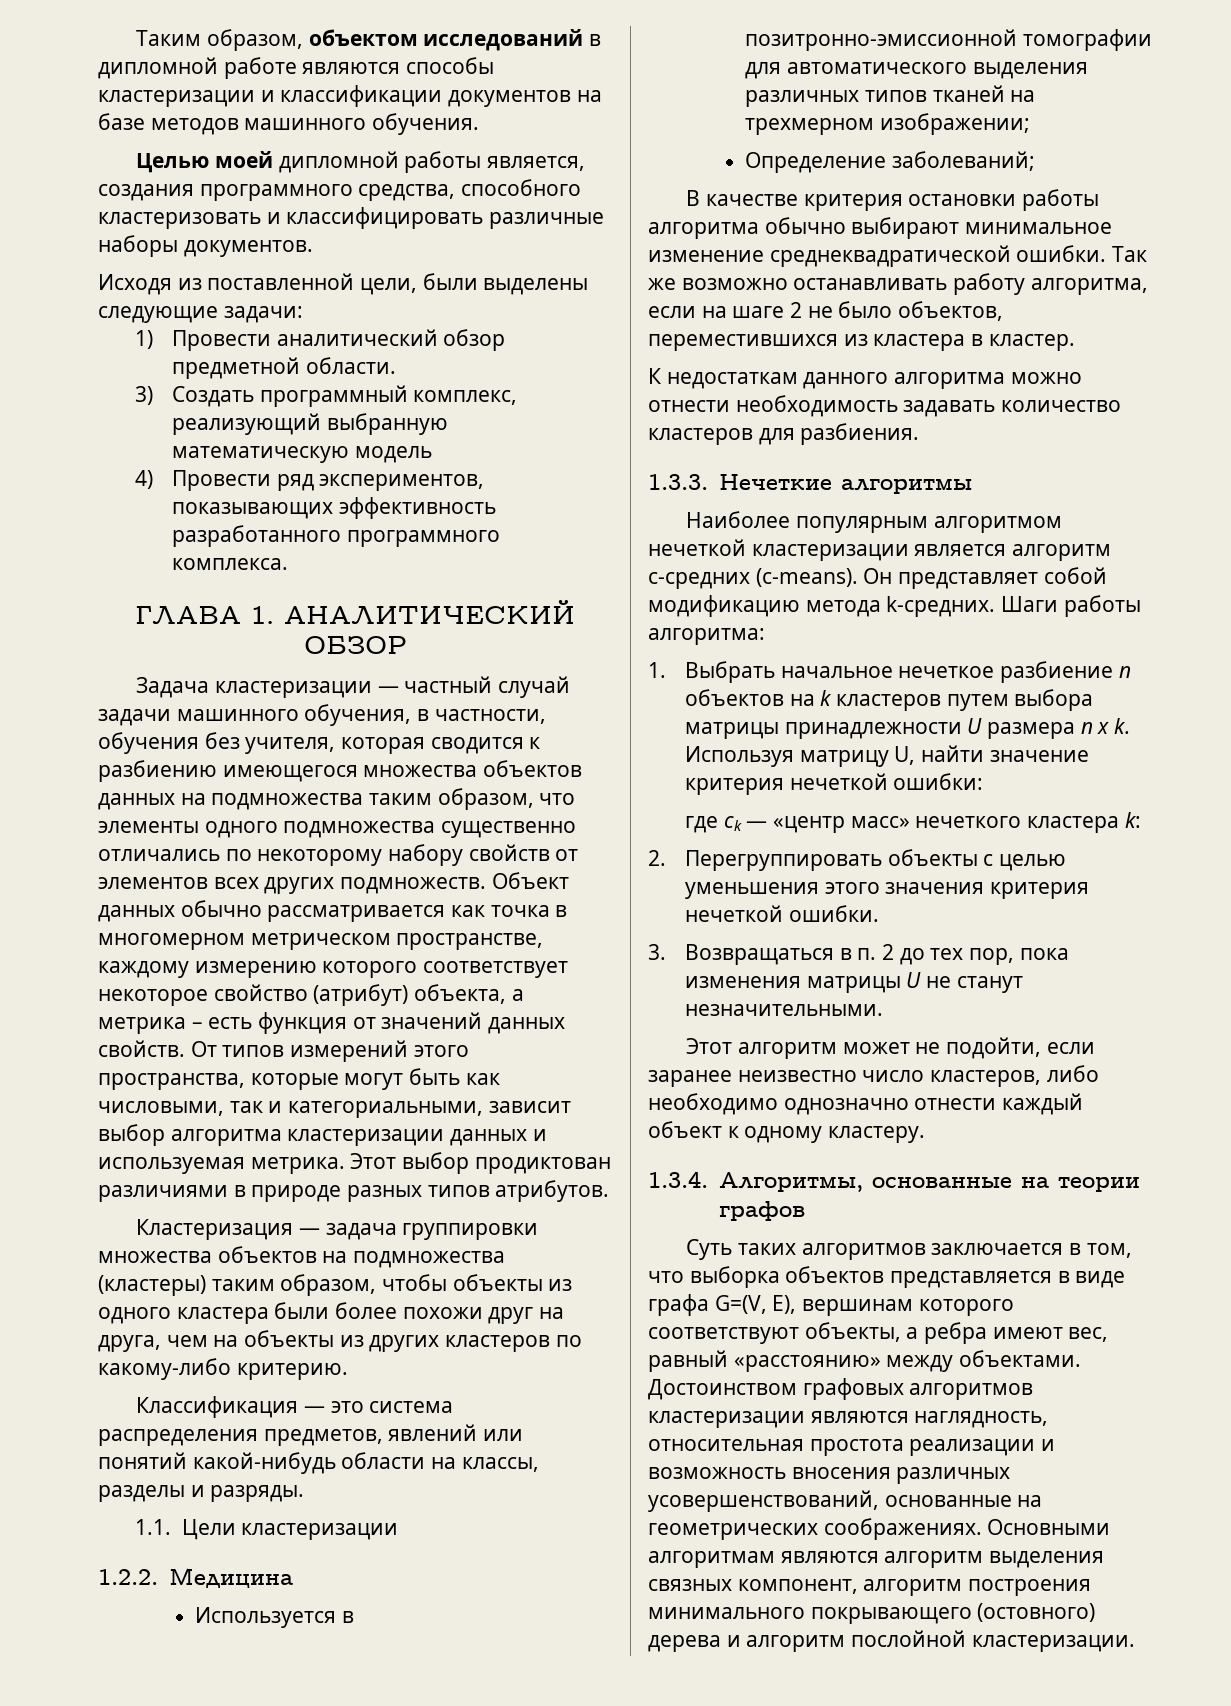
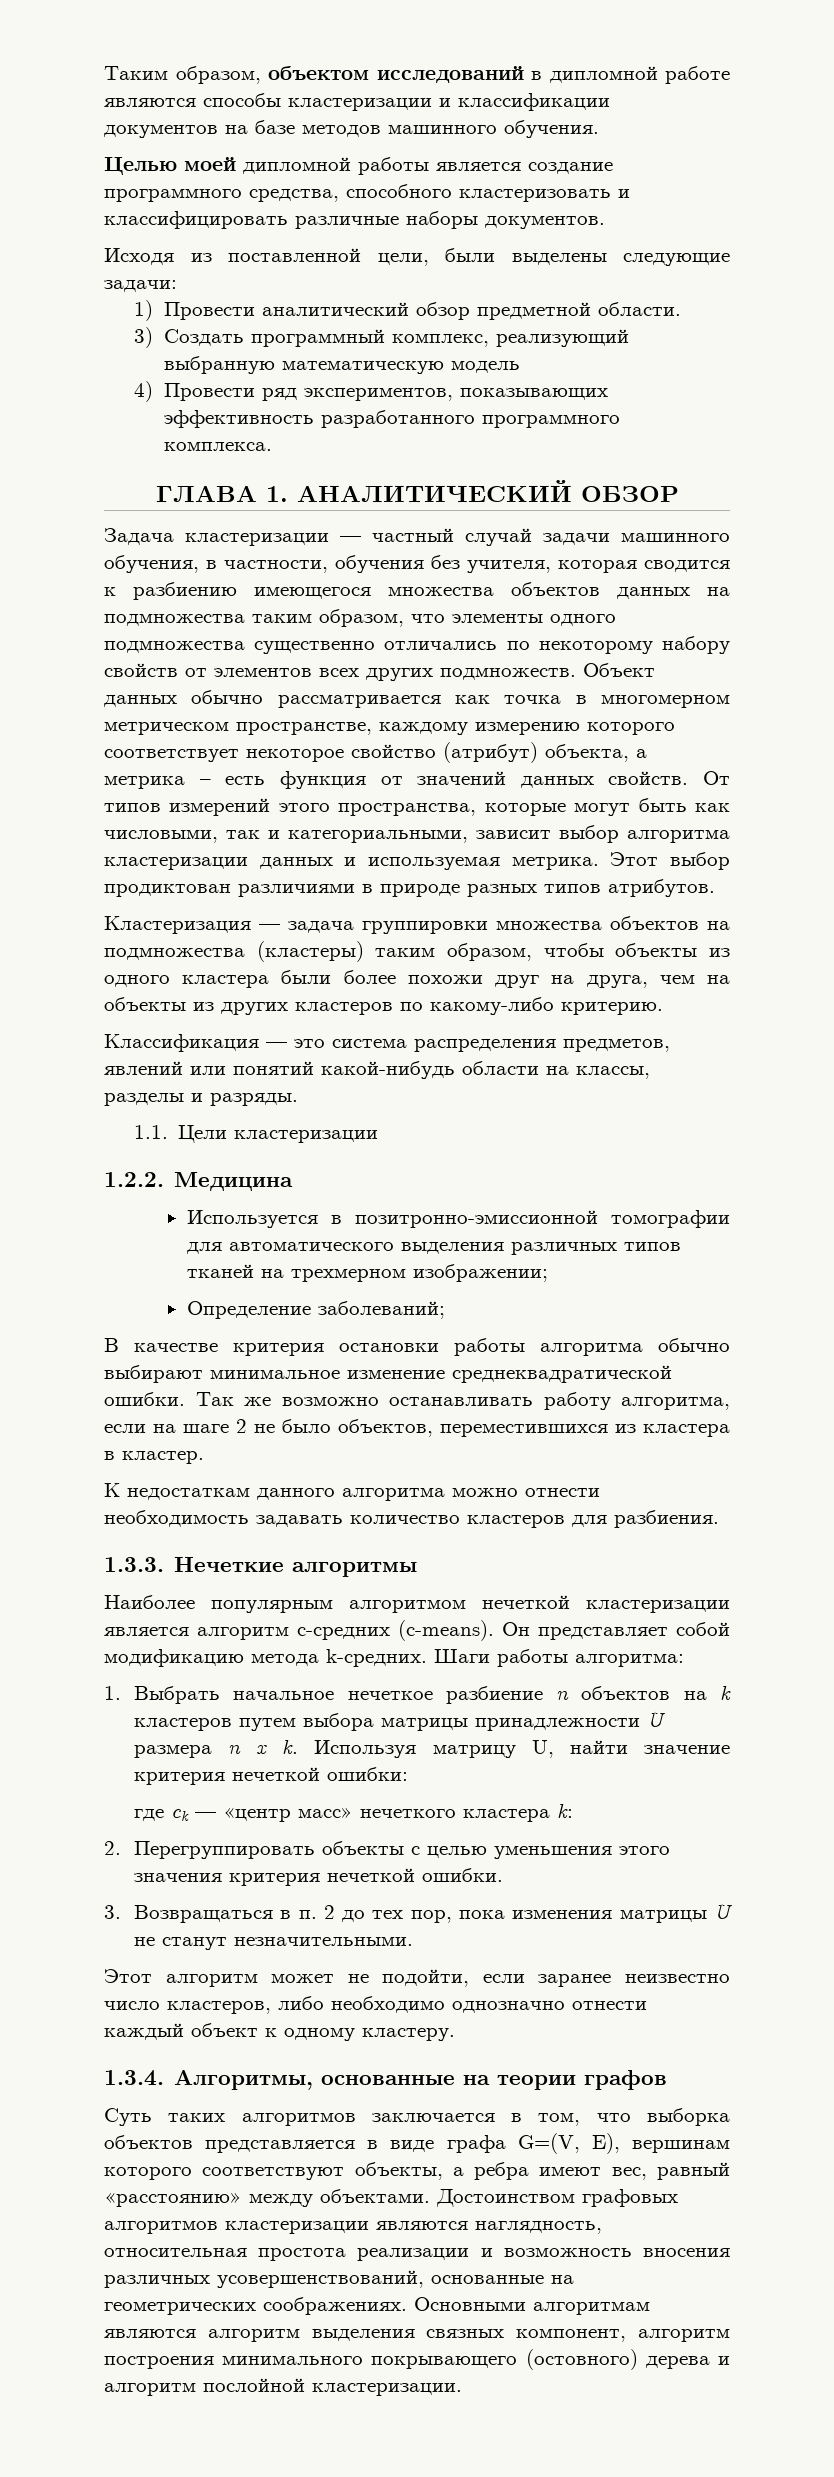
[486,156,585,171] [98,184,194,201] является, создания -> [436,162,613,174] является создание

